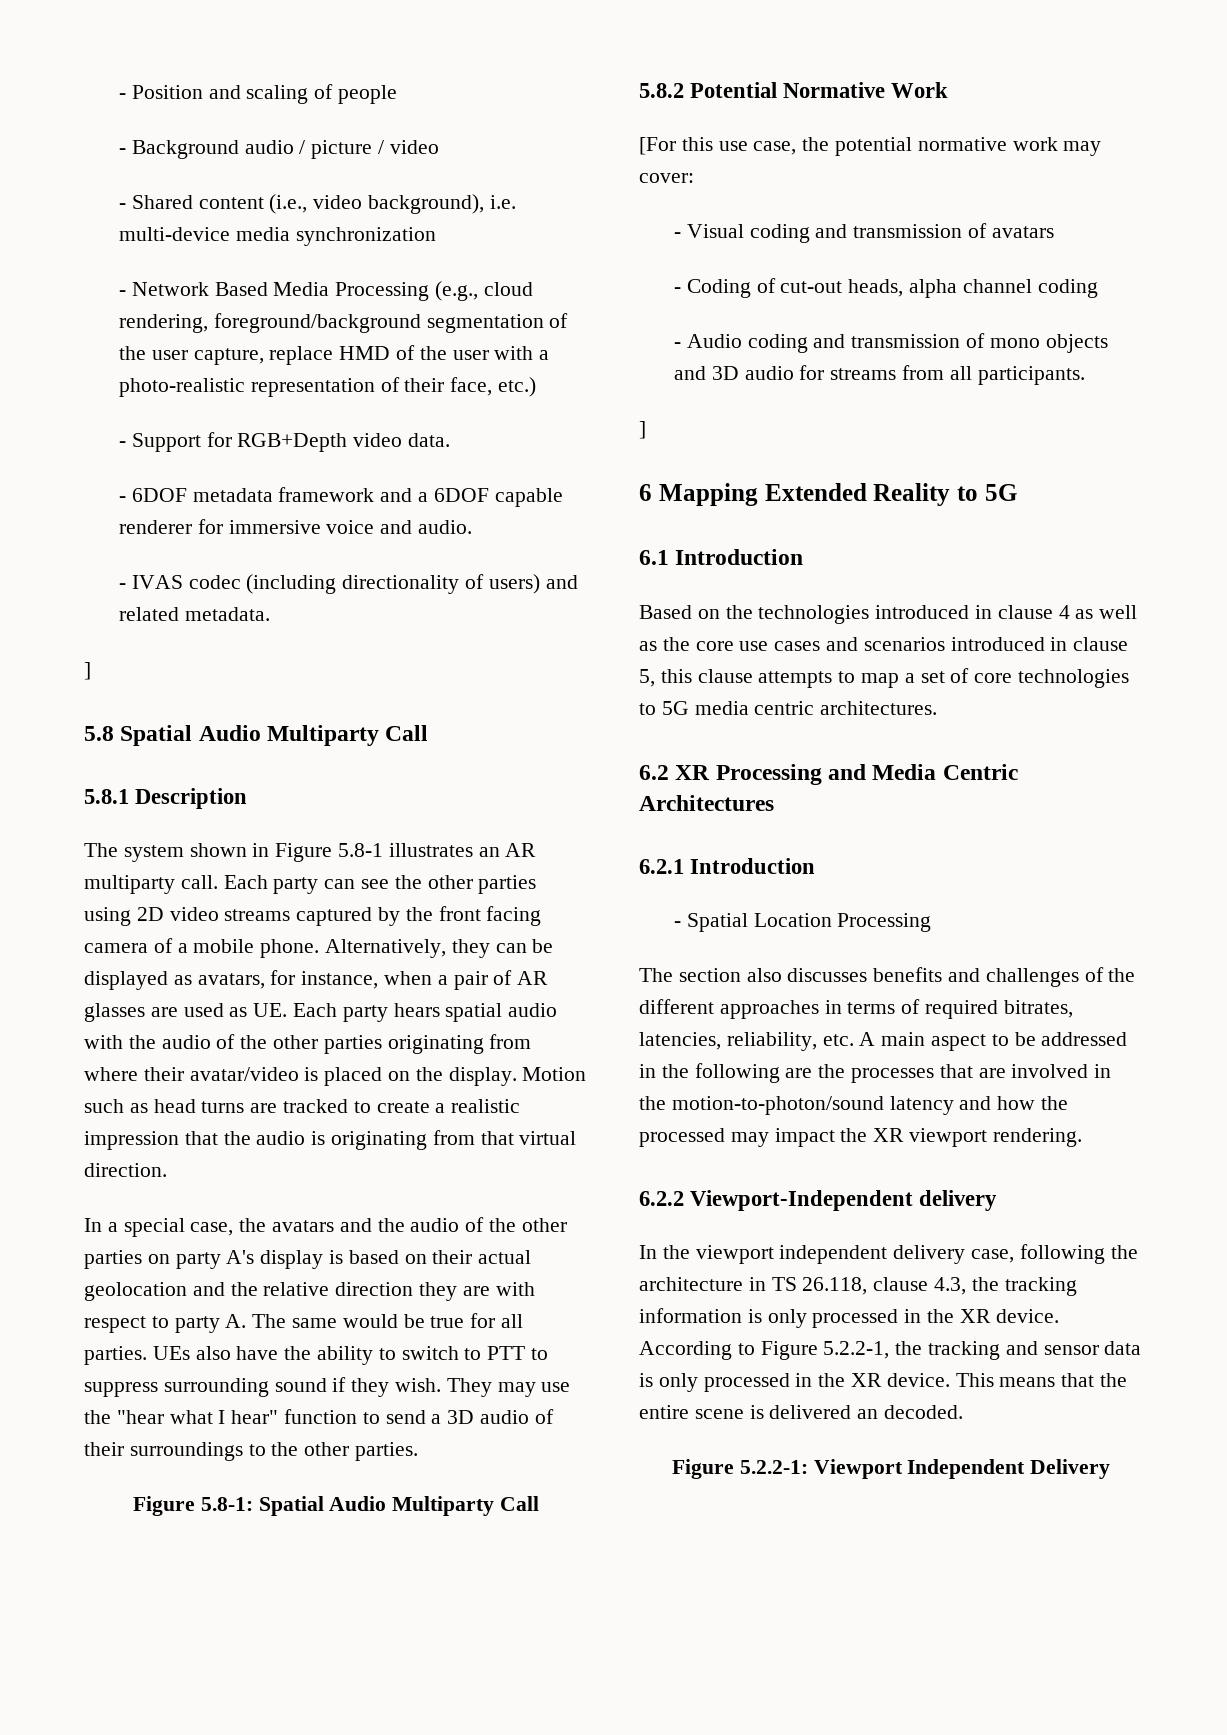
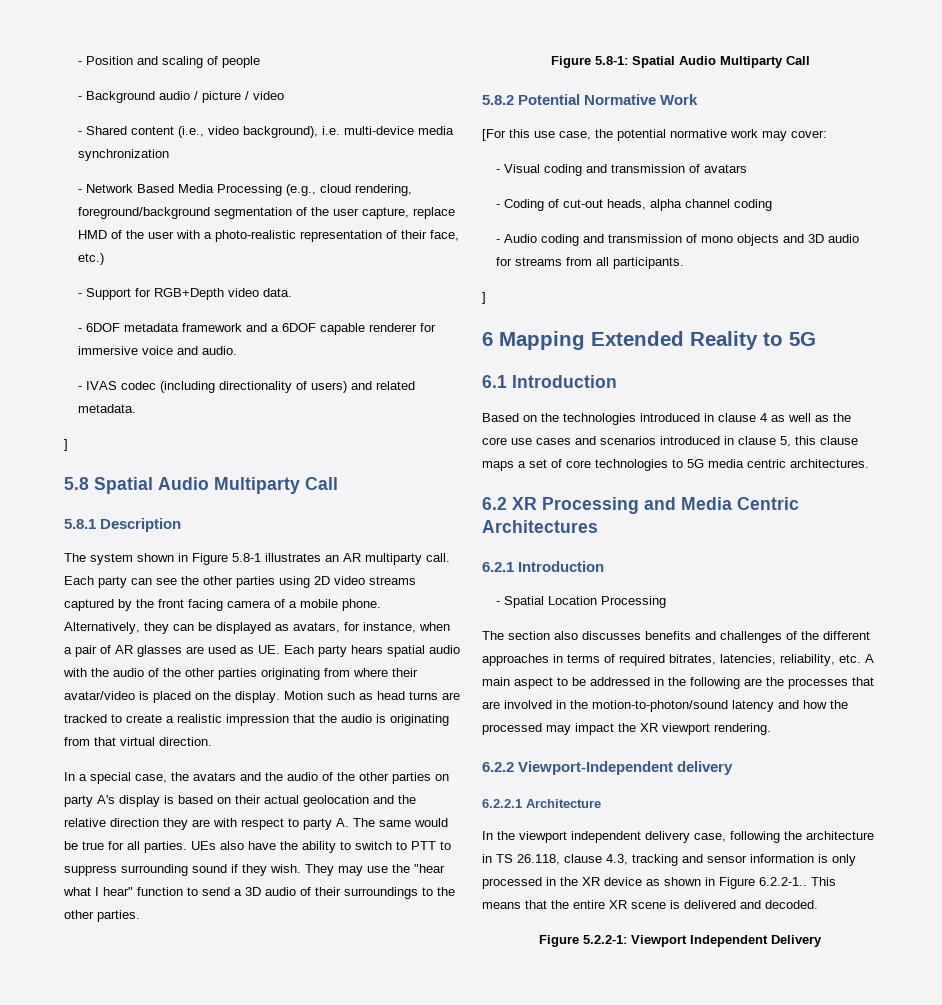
[758,671,900,688] attempts to map -> [482,461,514,471] maps
(998, 1200) none -> [482,799,601,808] // 6.2.2.1 Architecture
[971,1277,1077,1296] the tracking -> [632,854,747,866] tracking and sensor
[995,1309,1059,1323] [639,1341,1142,1360] [639,1373,950,1392] device. According to Figure 5.2.2-1, the tracking and sensor data is only processed in the XR device. -> [604,877,807,889] device as shown in Figure 6.2.2-1..
(689, 1412) none -> [609,900,627,909] XR
[857,1409,879,1419] an -> [740,900,761,909] and

